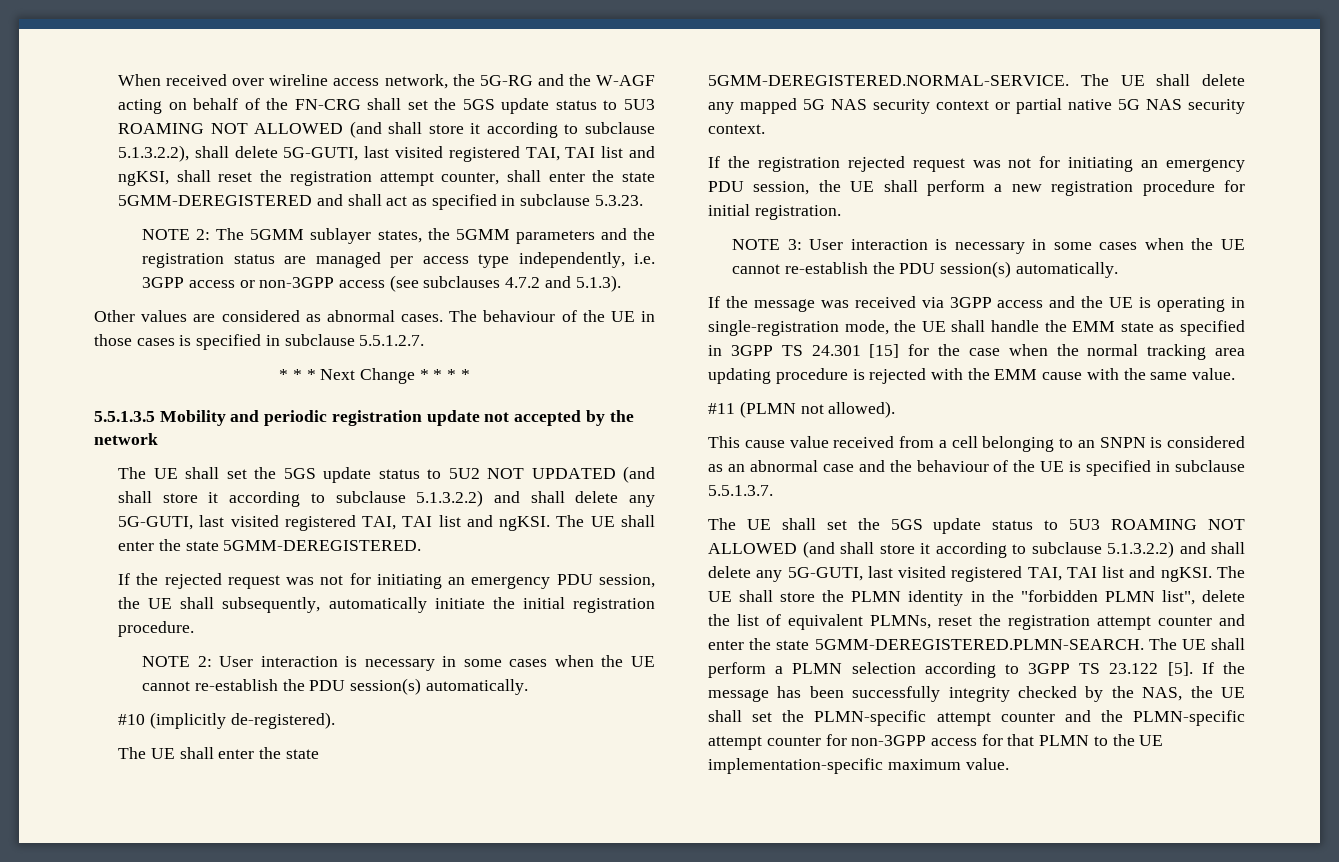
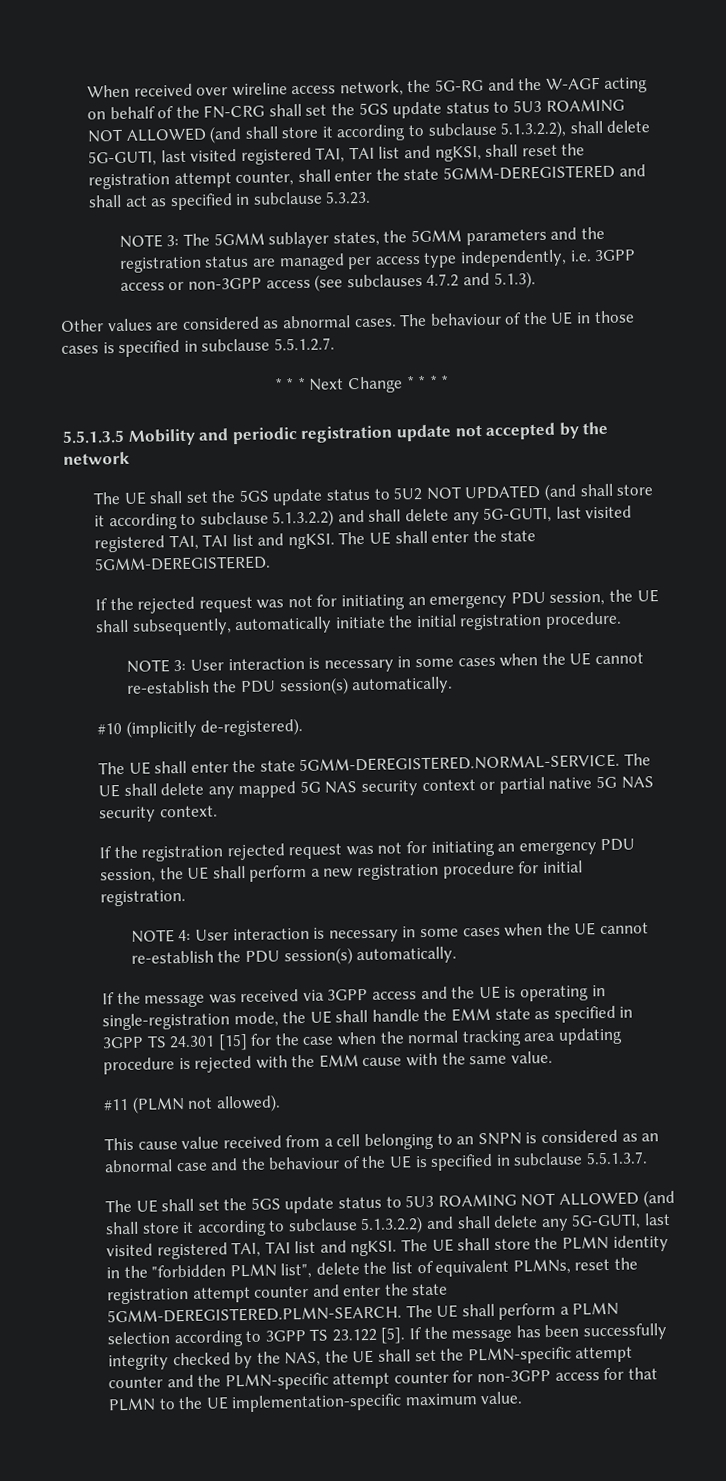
[196,229,211,240] 2: -> [166,234,180,247] 3:
[197,656,212,667] 2: -> [173,659,187,672] 3:
[787,239,802,250] 3: -> [178,929,192,942] 4:

